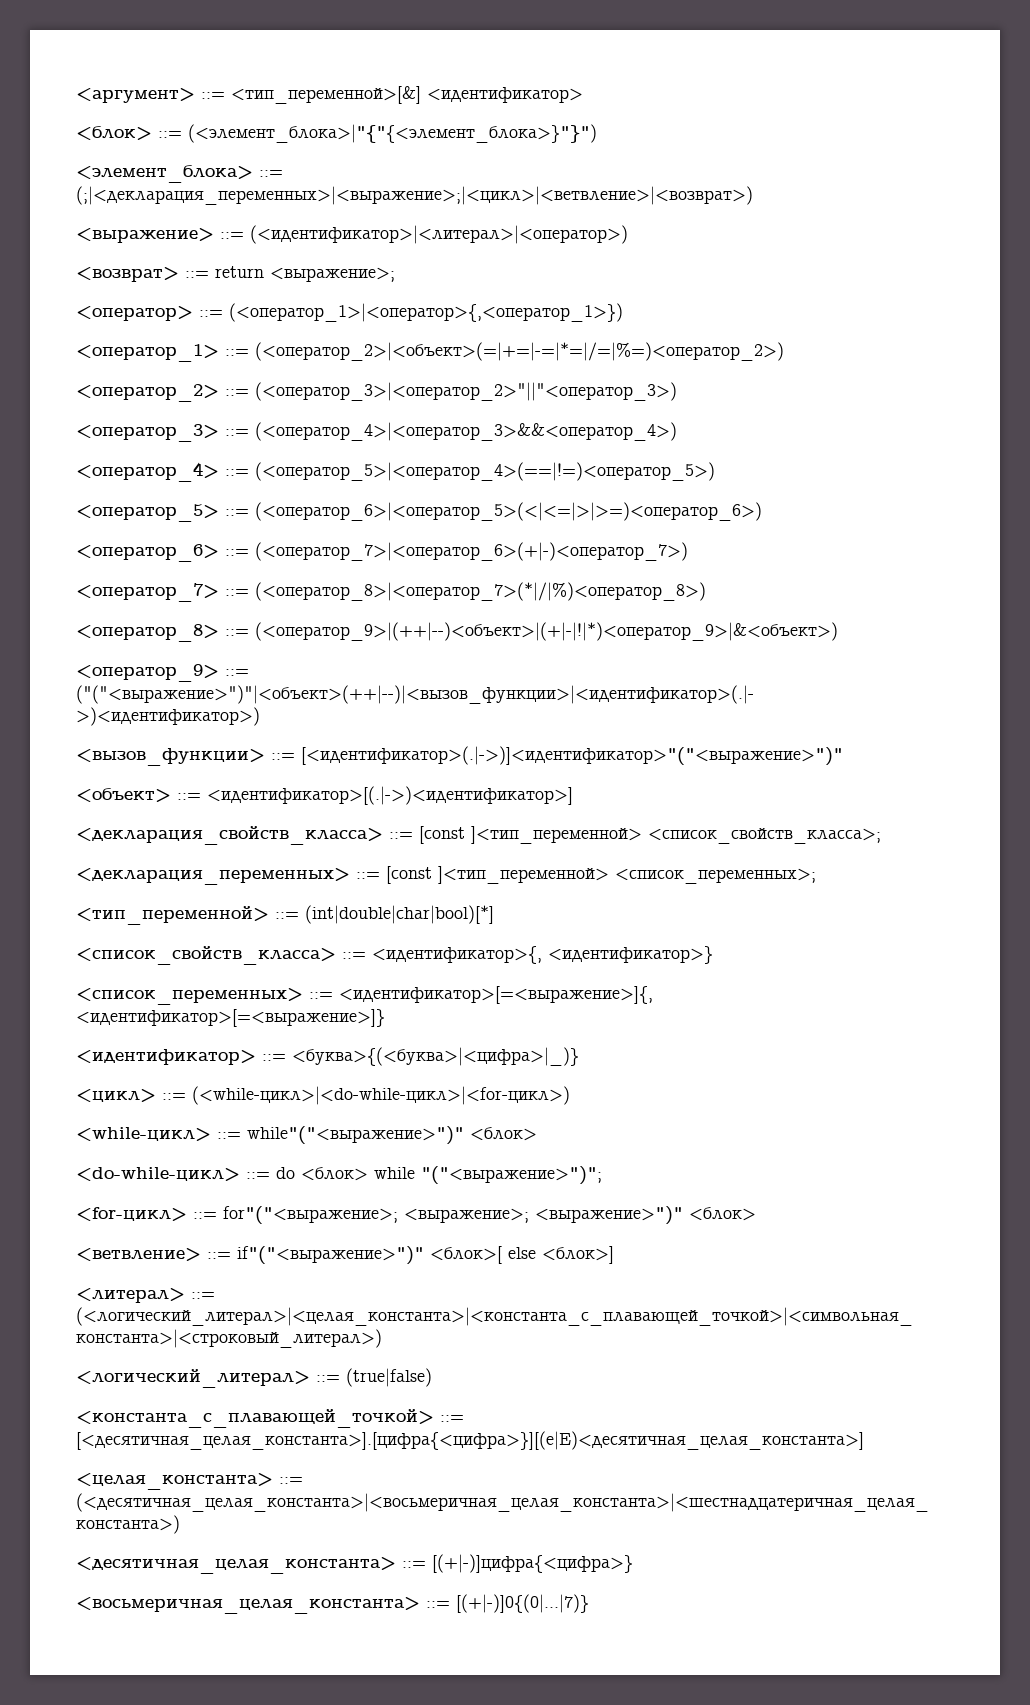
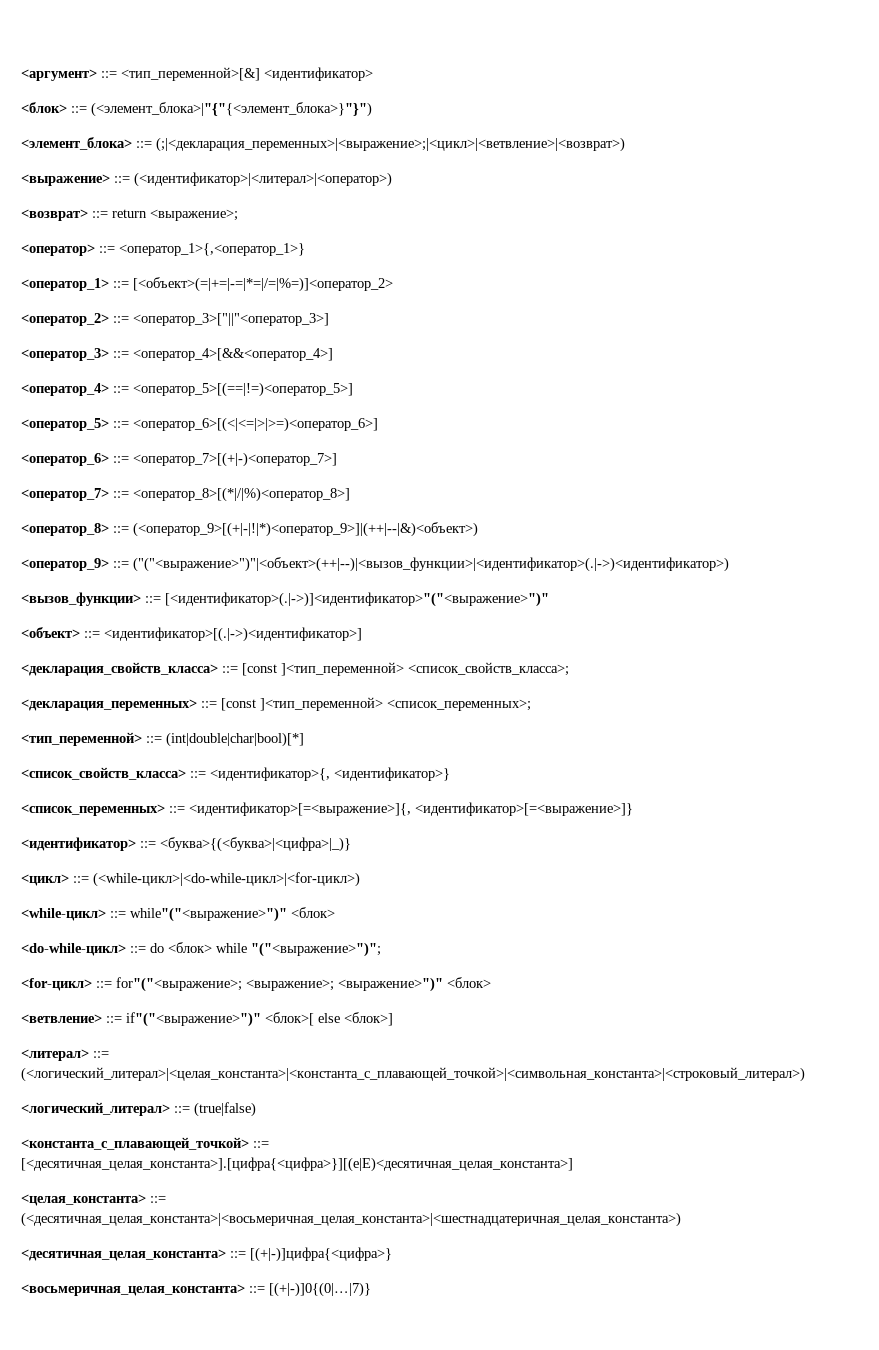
[229,303,623,322] (<оператор_1>|<оператор>{,<оператор_1>}) -> [119,243,305,256] <оператор_1>{,<оператор_1>}
[255,342,784,361] (<оператор_2>|<объект>(=|+=|-=|*=|/=|%=)<оператор_2>) -> [133,277,393,292] [<объект>(=|+=|-=|*=|/=|%=)]<оператор_2>
[255,382,677,401] (<оператор_3>|<оператор_2>"||"<оператор_3>) -> [133,313,329,326] <оператор_3>["||"<оператор_3>]
[255,422,677,441] (<оператор_4>|<оператор_3>&&<оператор_4>) -> [133,348,333,361] <оператор_4>[&&<оператор_4>]
[255,462,715,481] (<оператор_5>|<оператор_4>(==|!=)<оператор_5>) -> [133,382,353,397] <оператор_5>[(==|!=)<оператор_5>]
[255,502,762,521] (<оператор_6>|<оператор_5>(<|<=|>|>=)<оператор_6>) -> [133,417,378,432] <оператор_6>[(<|<=|>|>=)<оператор_6>]
[255,542,688,561] (<оператор_7>|<оператор_6>(+|-)<оператор_7>) -> [133,452,337,467] <оператор_7>[(+|-)<оператор_7>]
[255,582,706,601] (<оператор_8>|<оператор_7>(*|/|%)<оператор_8>) -> [133,487,350,502] <оператор_8>[(*|/|%)<оператор_8>]
[255,622,838,641] (<оператор_9>|(++|--)<объект>|(+|-|!|*)<оператор_9>|&<объект>) -> [133,522,478,537] (<оператор_9>[(+|-|!|*)<оператор_9>]|(++|--|&)<объект>)

